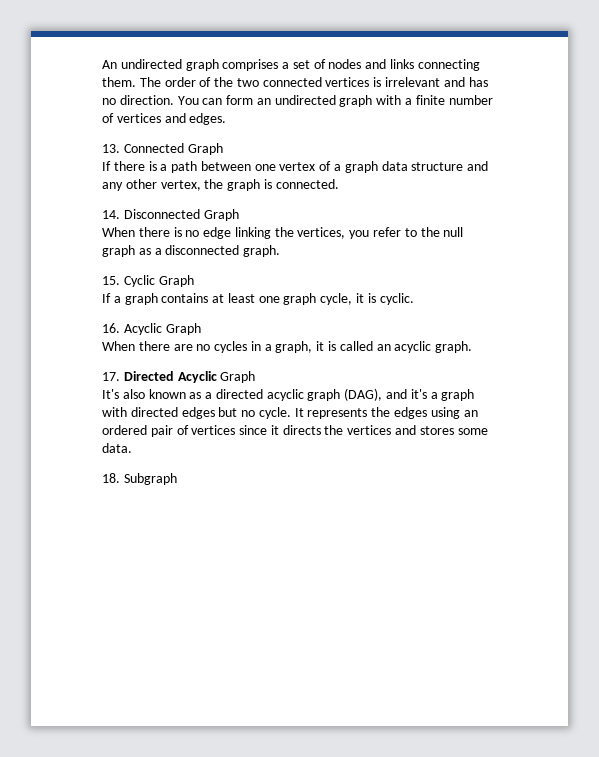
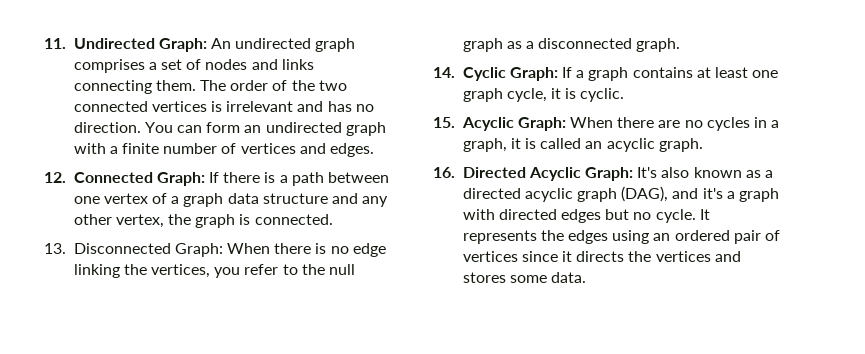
(102, 64) none -> [44,38,207,52] 11. Undirected Graph:
[102,143,223,155] 13. Connected Graph // -> [44,172,205,186] 12. Connected Graph:
[102,209,239,221] 14. Disconnected Graph // -> [44,243,223,257] 13. Disconnected Graph:
[102,275,194,287] 15. Cyclic Graph // -> [433,67,558,81] 14. Cyclic Graph:
[102,323,201,335] 16. Acyclic Graph // -> [433,117,566,131] 15. Acyclic Graph:
[102,372,120,381] 17. -> [433,167,455,178] 16.
[220,371,256,383] Graph // -> [585,167,634,181] Graph:
[102,473,177,485] // 18. Subgraph -> (587, 277) none

